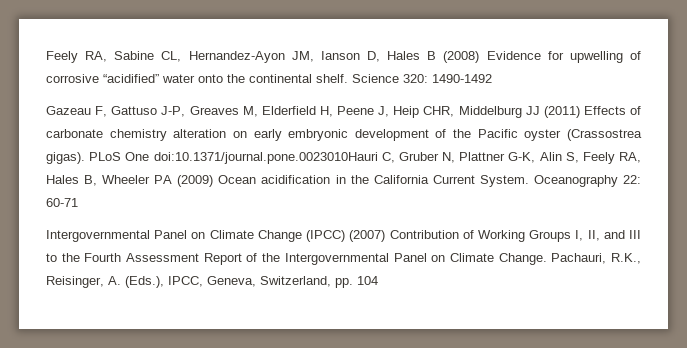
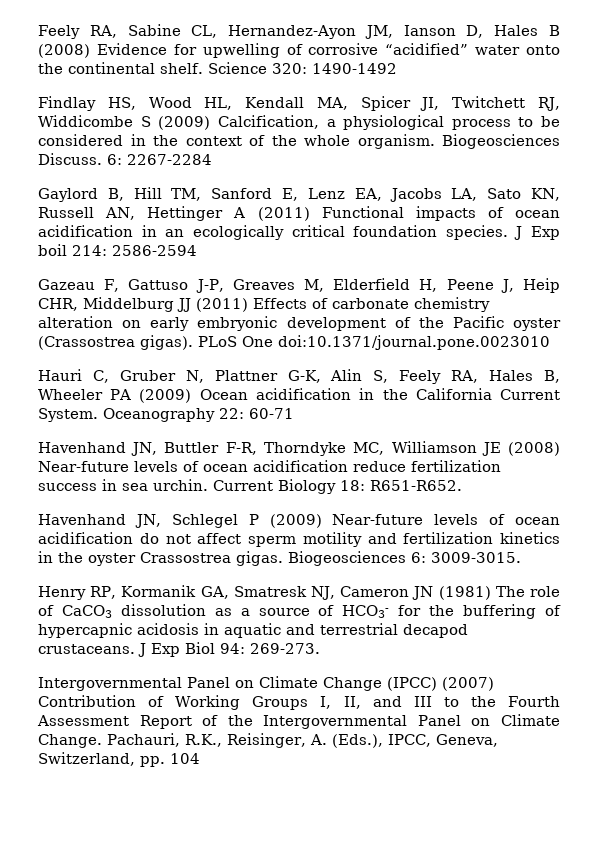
(492, 78) none -> [38,96,561,111] [38,115,560,130] [38,134,560,149] [38,153,212,165] [38,187,561,202] [38,206,560,221] [38,225,560,240] [38,244,197,256] // Findlay HS, Wood HL, Kendall MA, Spicer JI, Twitchett RJ, Widdicombe S (2009) Calcification, a physiological process to be considered in the context of the whole organism. Biogeosciences Discuss. 6: 2267-2284 // Gaylord B, Hill TM, Sanford E, Lenz EA, Jacobs LA, Sato KN, Russell AN, Hettinger A (2011) Functional impacts of ocean acidification in an ecologically critical foundation species. J Exp boil 214: 2586-2594
[153,152,378,164] doi:10.1371/journal.pone.0023010Hauri -> [278,335,550,350] [38,369,82,381] doi:10.1371/journal.pone.0023010 // Hauri
(78, 202) none -> [38,441,560,456] [38,460,501,472] [38,479,462,494] [38,514,560,528] [38,532,560,547] [38,551,521,566] [38,585,560,600] [38,604,562,619] [38,623,468,638] [38,642,320,657] // Havenhand JN, Buttler F-R, Thorndyke MC, Williamson JE (2008) Near-future levels of ocean acidification reduce fertilization success in sea urchin. Current Biology 18: R651-R652. // Havenhand JN, Schlegel P (2009) Near-future levels of ocean acidification do not affect sperm motility and fertilization kinetics in the oyster Crassostrea gigas. Biogeosciences 6: 3009-3015. // Henry RP, Kormanik GA, Smatresk NJ, Cameron JN (1981) The role of CaCO3 dissolution as a source of HCO3- for the buffering of hypercapnic acidosis in aquatic and terrestrial decapod crustaceans. J Exp Biol 94: 269-273.

